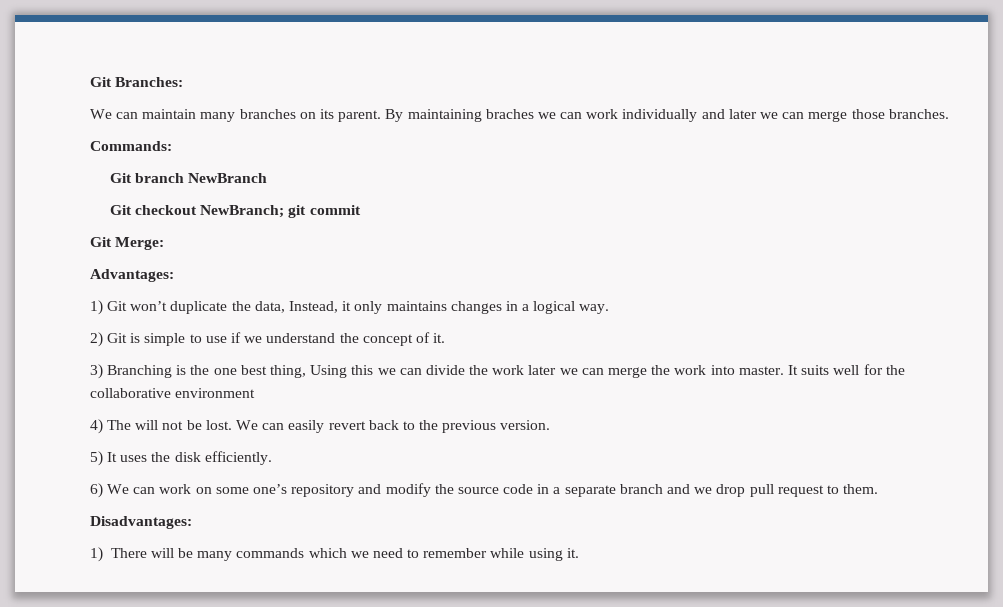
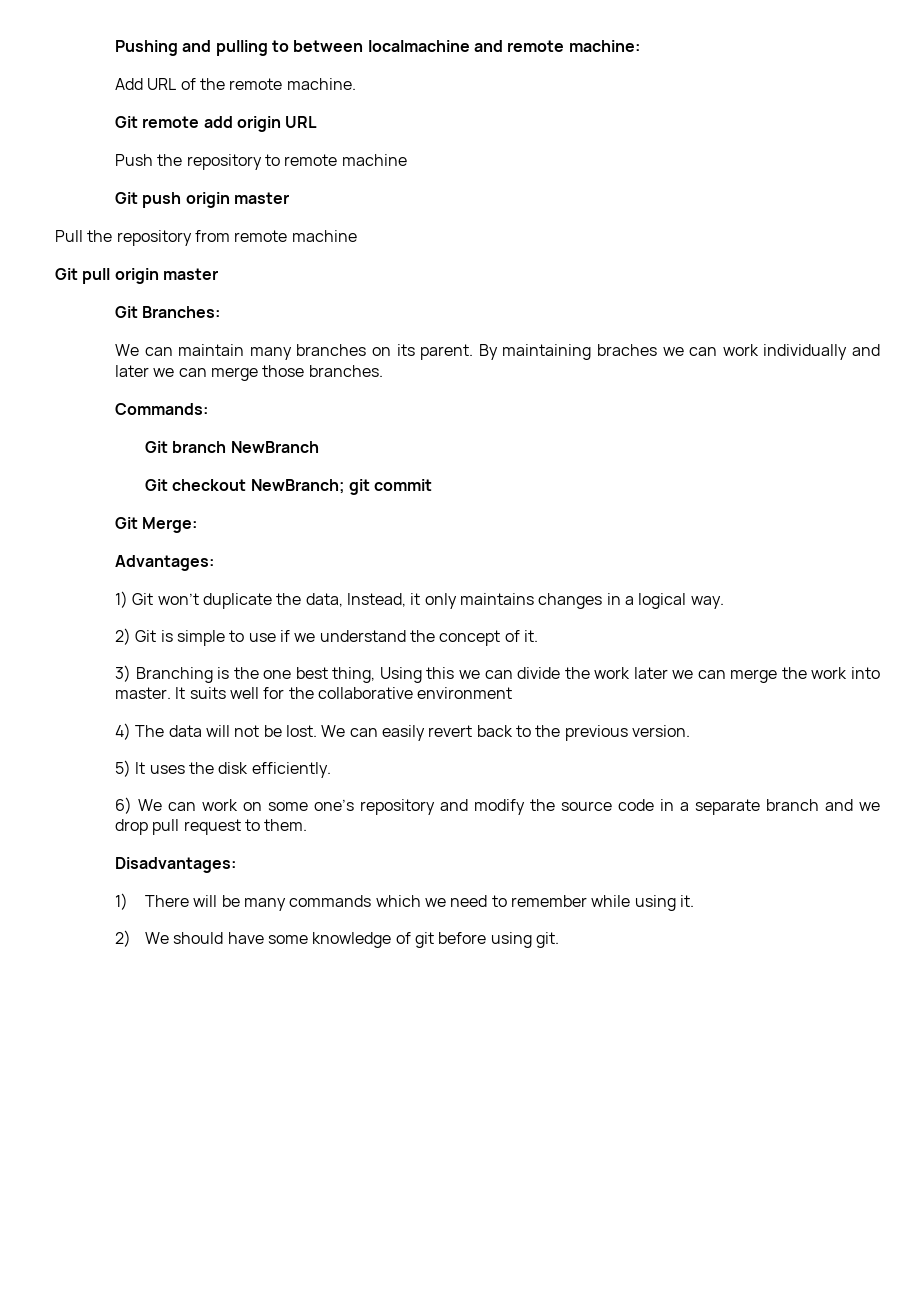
(89, 82) none -> [115,40,640,56] [115,78,356,90] [115,116,318,132] [115,154,407,170] [115,192,290,208] [55,230,357,246] [55,268,218,284] Pushing and pulling to between localmachine and remote machine: // Add URL of the remote machine. // Git remote add origin URL // Push the repository to remote machine // Git push origin master // Pull the repository from remote machine // Git pull origin master //
(132, 425) none -> [168,725,202,737] data
(579, 553) none -> [115,930,560,948] // 2) We should have some knowledge of git before using git.

